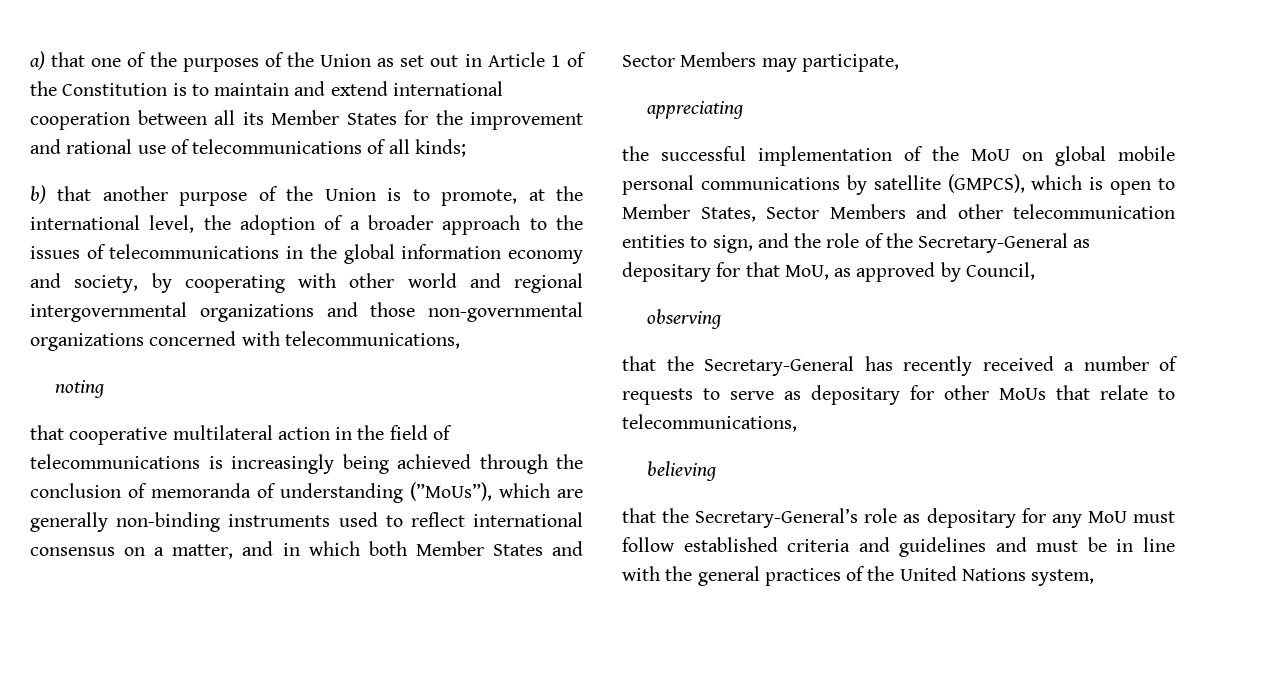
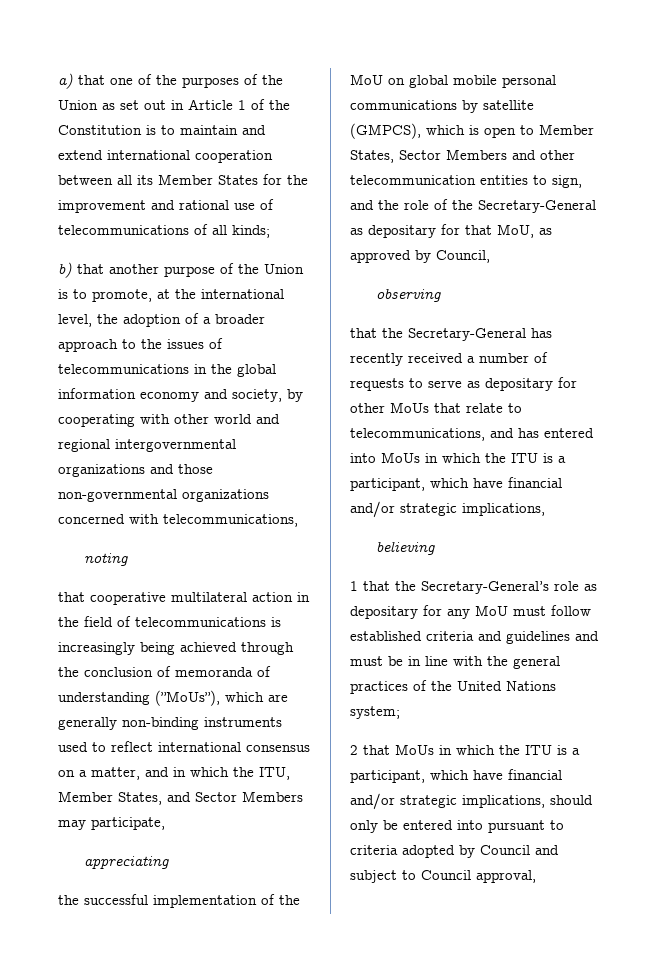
[368,541,543,556] both Member States -> [233,767,290,780] [58,791,162,805] the ITU, Member States,
(797, 423) none -> [490,428,594,438] [350,452,566,463] [350,477,562,491] [350,501,545,518] and has entered into MoUs in which the ITU is a participant, which have financial and/or strategic implications,
(716, 471) none -> [350,581,358,591] 1
[1031,569,1095,586] system, -> [350,706,400,719] [350,744,580,755] [350,769,562,783] [350,793,593,810] [350,820,564,833] [350,845,559,858] [350,870,536,883] system; // 2 that MoUs in which the ITU is a participant, which have financial and/or strategic implications, should only be entered into pursuant to criteria adopted by Council and subject to Council approval,

